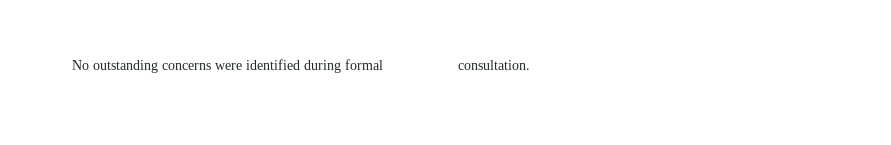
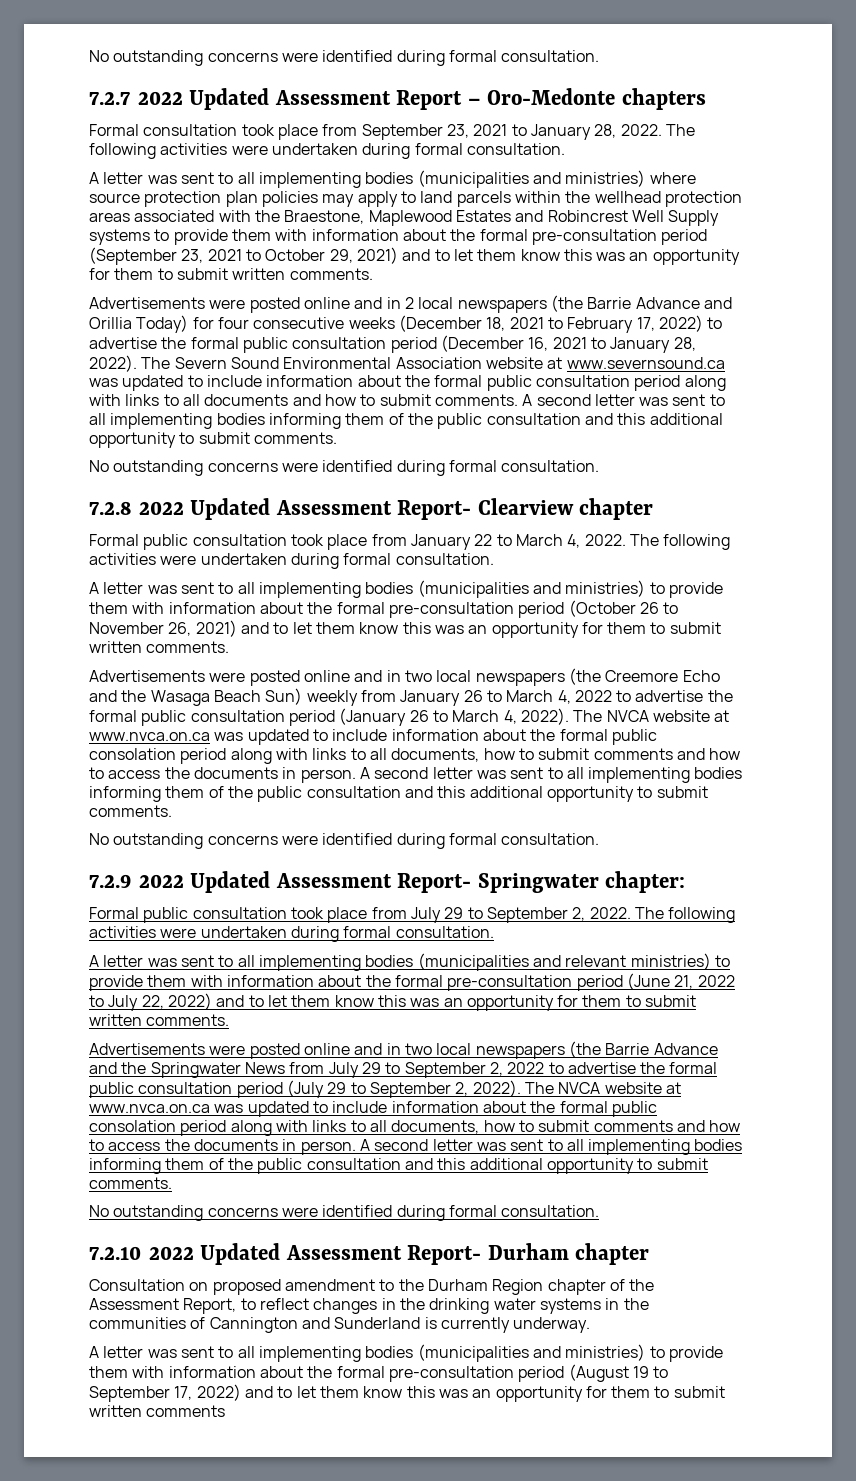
[72,59,530,73] No outstanding concerns were identified during formal consultation. -> [89,50,600,66] [89,88,706,110] [89,124,695,140] [89,143,565,159] [89,170,696,188] [89,191,742,207] [89,210,720,226] [89,229,708,245] [89,247,740,265] [89,268,373,280] [89,295,732,313] [89,315,723,333] [89,335,696,353] [89,355,725,372] [89,375,726,391] [89,394,725,406] [89,413,723,429] [89,432,337,448] [89,460,600,476] [89,498,654,520] [89,534,731,550] [89,553,494,569] [89,580,723,598] [89,600,679,618] [89,620,721,638] [89,641,230,653] [89,668,720,686] [89,688,733,706] [89,708,730,726] [89,729,657,745] [89,748,741,764] [89,767,743,783] [89,786,708,802] [89,805,172,817] [89,833,600,849] [89,871,686,893] [89,907,736,923] [89,926,494,942] [89,953,730,971] [89,973,735,991] [89,993,697,1011] [89,1014,230,1026] [89,1041,718,1059] [89,1062,718,1078] [89,1080,681,1098] [89,1101,657,1117] [89,1120,741,1136] [89,1139,743,1155] [89,1158,708,1174] [89,1177,172,1189] [89,1205,600,1221] [89,1243,650,1265] [89,1279,655,1295] [89,1298,649,1314] [89,1317,591,1333] [89,1344,723,1362] [89,1364,669,1382] [89,1384,725,1402] [89,1405,226,1417] No outstanding concerns were identified during formal consultation. // 7.2.7 2022 Updated Assessment Report – Oro-Medonte chapters // Formal consultation took place from September 23, 2021 to January 28, 2022. The following activities were undertaken during formal consultation. // A letter was sent to all implementing bodies (municipalities and ministries) where source protection plan policies may apply to land parcels within the wellhead protection areas associated with the Braestone, Maplewood Estates and Robincrest Well Supply systems to provide them with information about the formal pre-consultation period (September 23, 2021 to October 29, 2021) and to let them know this was an opportunity for them to submit written comments. // Advertisements were posted online and in 2 local newspapers (the Barrie Advance and Orillia Today) for four consecutive weeks (December 18, 2021 to February 17, 2022) to advertise the formal public consultation period (December 16, 2021 to January 28, 2022). The Severn Sound Environmental Association website at www.severnsound.ca was updated to include information about the formal public consultation period along with links to all documents and how to submit comments. A second letter was sent to all implementing bodies informing them of the public consultation and this additional opportunity to submit comments. // No outstanding concerns were identified during formal consultation. // 7.2.8 2022 Updated Assessment Report- Clearview chapter // Formal public consultation took place from January 22 to March 4, 2022. The following activities were undertaken during formal consultation. // A letter was sent to all implementing bodies (municipalities and ministries) to provide them with information about the formal pre-consultation period (October 26 to November 26, 2021) and to let them know this was an opportunity for them to submit written comments. // Advertisements were posted online and in two local newspapers (the Creemore Echo and the Wasaga Beach Sun) weekly from January 26 to March 4, 2022 to advertise the formal public consultation period (January 26 to March 4, 2022). The NVCA website at www.nvca.on.ca was updated to include information about the formal public consolation period along with links to all documents, how to submit comments and how to access the documents in person. A second letter was sent to all implementing bodies informing them of the public consultation and this additional opportunity to submit comments. // No outstanding concerns were identified during formal consultation. // 7.2.9 2022 Updated Assessment Report- Springwater chapter: // Formal public consultation took place from July 29 to September 2, 2022. The following activities were undertaken during formal consultation. // A letter was sent to all implementing bodies (municipalities and relevant ministries) to provide them with information about the formal pre-consultation period (June 21, 2022 to July 22, 2022) and to let them know this was an opportunity for them to submit written comments. // Advertisements were posted online and in two local newspapers (the Barrie Advance and the Springwater News from July 29 to September 2, 2022 to advertise the formal public consultation period (July 29 to September 2, 2022). The NVCA website at www.nvca.on.ca was updated to include information about the formal public consolation period along with links to all documents, how to submit comments and how to access the documents in person. A second letter was sent to all implementing bodies informing them of the public consultation and this additional opportunity to submit comments. // No outstanding concerns were identified during formal consultation. // 7.2.10 2022 Updated Assessment Report- Durham chapter // Consultation on proposed amendment to the Durham Region chapter of the Assessment Report, to reflect changes in the drinking water systems in the communities of Cannington and Sunderland is currently underway. // A letter was sent to all implementing bodies (municipalities and ministries) to provide them with information about the formal pre-consultation period (August 19 to September 17, 2022) and to let them know this was an opportunity for them to submit written comments

